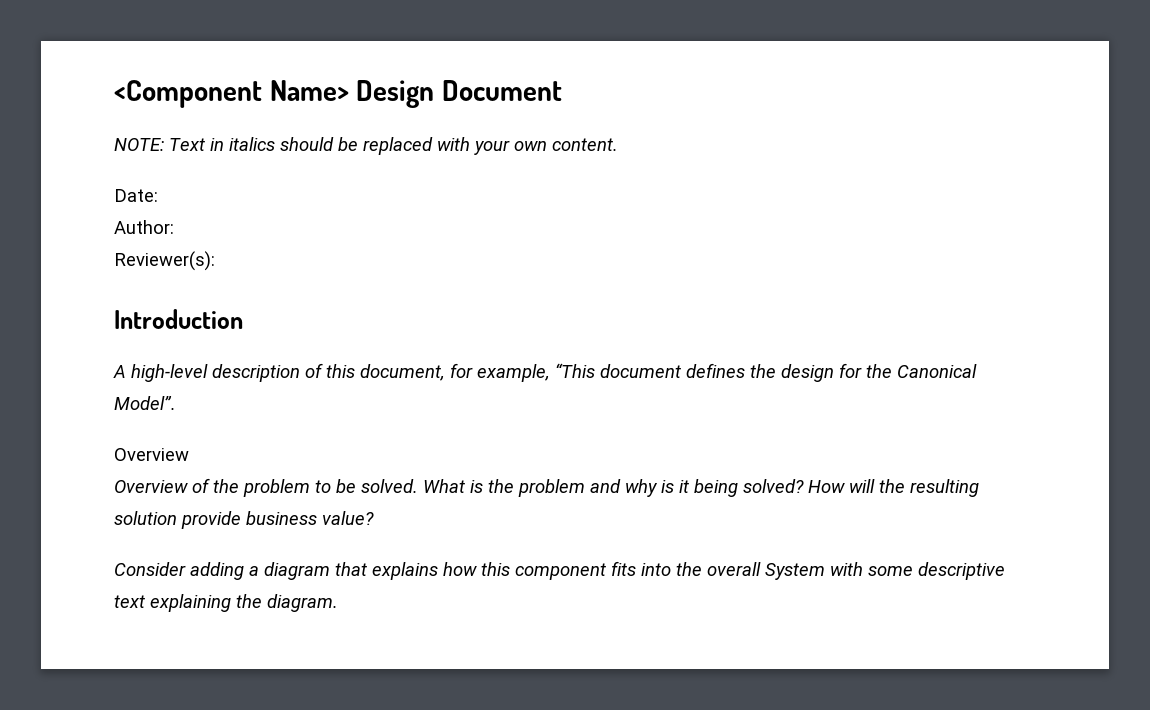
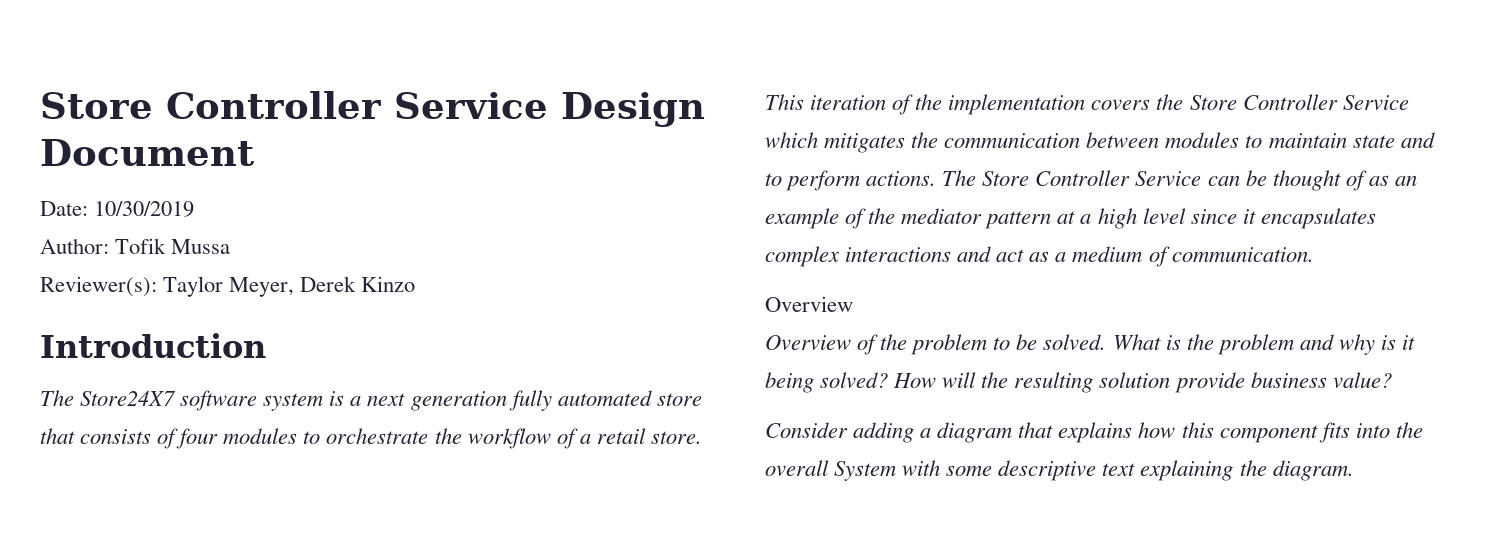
[114,80,349,108] <Component Name> -> [40,91,548,119] Store Controller Service
[114,137,618,155] // NOTE: Text in italics should be replaced with your own content. -> (254, 152) none
(158, 195) none -> [94,201,195,217] 10/30/2019
(174, 227) none -> [115,238,231,254] Tofik Mussa
[114,309,243,329] [113,363,977,382] [114,396,176,410] // Introduction // A high-level description of this document, for example, “This document defines the design for the Canonical Model”. -> [163,276,416,297] [40,333,266,358] [40,390,702,411] [40,428,702,449] [765,94,1409,115] [765,132,1435,153] [765,170,1417,191] [765,208,1376,229] [765,246,1314,267] Taylor Meyer, Derek Kinzo // Introduction // The Store24X7 software system is a next generation fully automated store that consists of four modules to orchestrate the workflow of a retail store. This iteration of the implementation covers the Store Controller Service which mitigates the communication between modules to maintain state and to perform actions. The Store Controller Service can be thought of as an example of the mediator pattern at a high level since it encapsulates complex interactions and act as a medium of communication.

